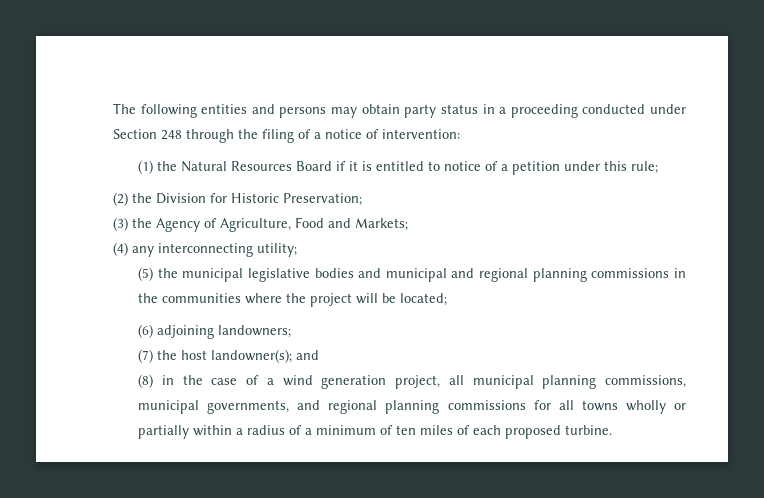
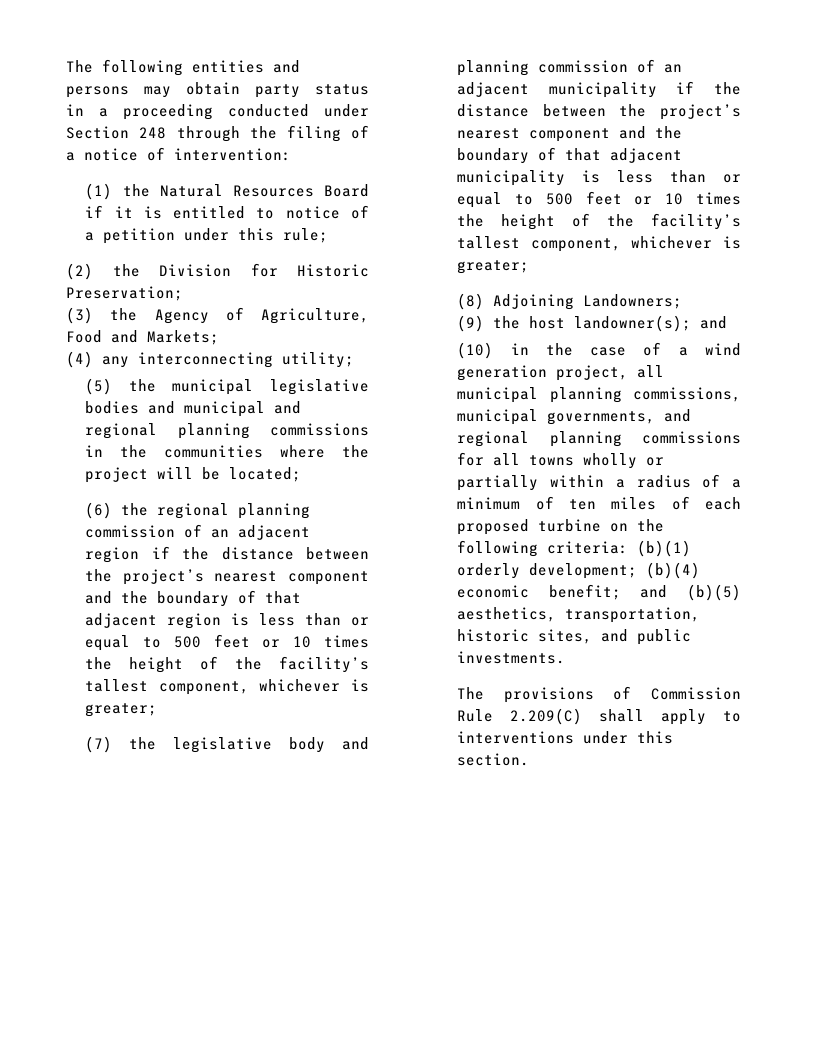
[157,325,292,339] [138,349,154,363] adjoining landowners; // (7) -> [121,503,311,519] [85,524,311,540] [85,546,369,563] [85,569,369,585] [85,590,302,607] [85,613,370,629] [85,634,370,651] [85,656,369,673] [85,679,370,695] [85,703,158,717] [85,736,369,753] [457,59,683,76] [457,81,741,98] [457,104,741,120] [457,126,683,142] [457,147,683,164] [457,170,741,186] [457,191,741,208] [457,213,741,230] [457,236,741,252] [457,260,530,274] [457,293,683,310] [457,315,485,332] the regional planning commission of an adjacent region if the distance between the project’s nearest component and the boundary of that adjacent region is less than or equal to 500 feet or 10 times the height of the facility’s tallest component, whichever is greater; // (7) the legislative body and planning commission of an adjacent municipality if the distance between the project’s nearest component and the boundary of that adjacent municipality is less than or equal to 500 feet or 10 times the height of the facility’s tallest component, whichever is greater; // (8) Adjoining Landowners; // (9)
[138,374,154,388] (8) -> [457,342,494,359] (10)
[565,425,613,435] turbine. -> [538,519,665,532] [457,540,692,557] [457,562,701,579] [457,584,741,601] [457,607,701,623] [457,629,692,645] [457,651,566,664] [457,686,741,703] [457,708,741,725] [457,731,674,744] [457,753,530,766] turbine on the following criteria: (b)(1) orderly development; (b)(4) economic benefit; and (b)(5) aesthetics, transportation, historic sites, and public investments. // The provisions of Commission Rule 2.209(C) shall apply to interventions under this section.

